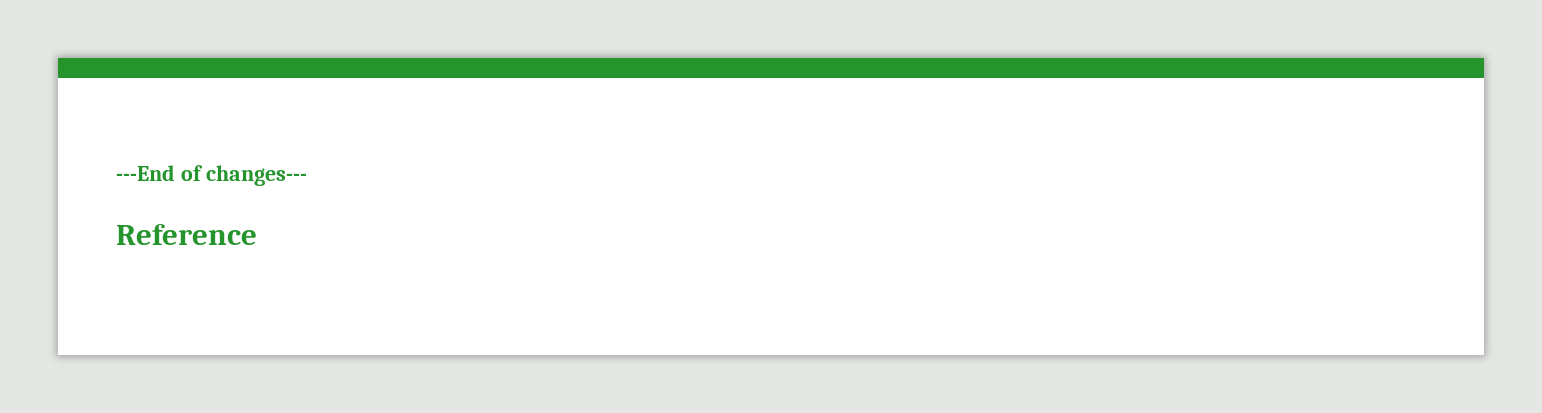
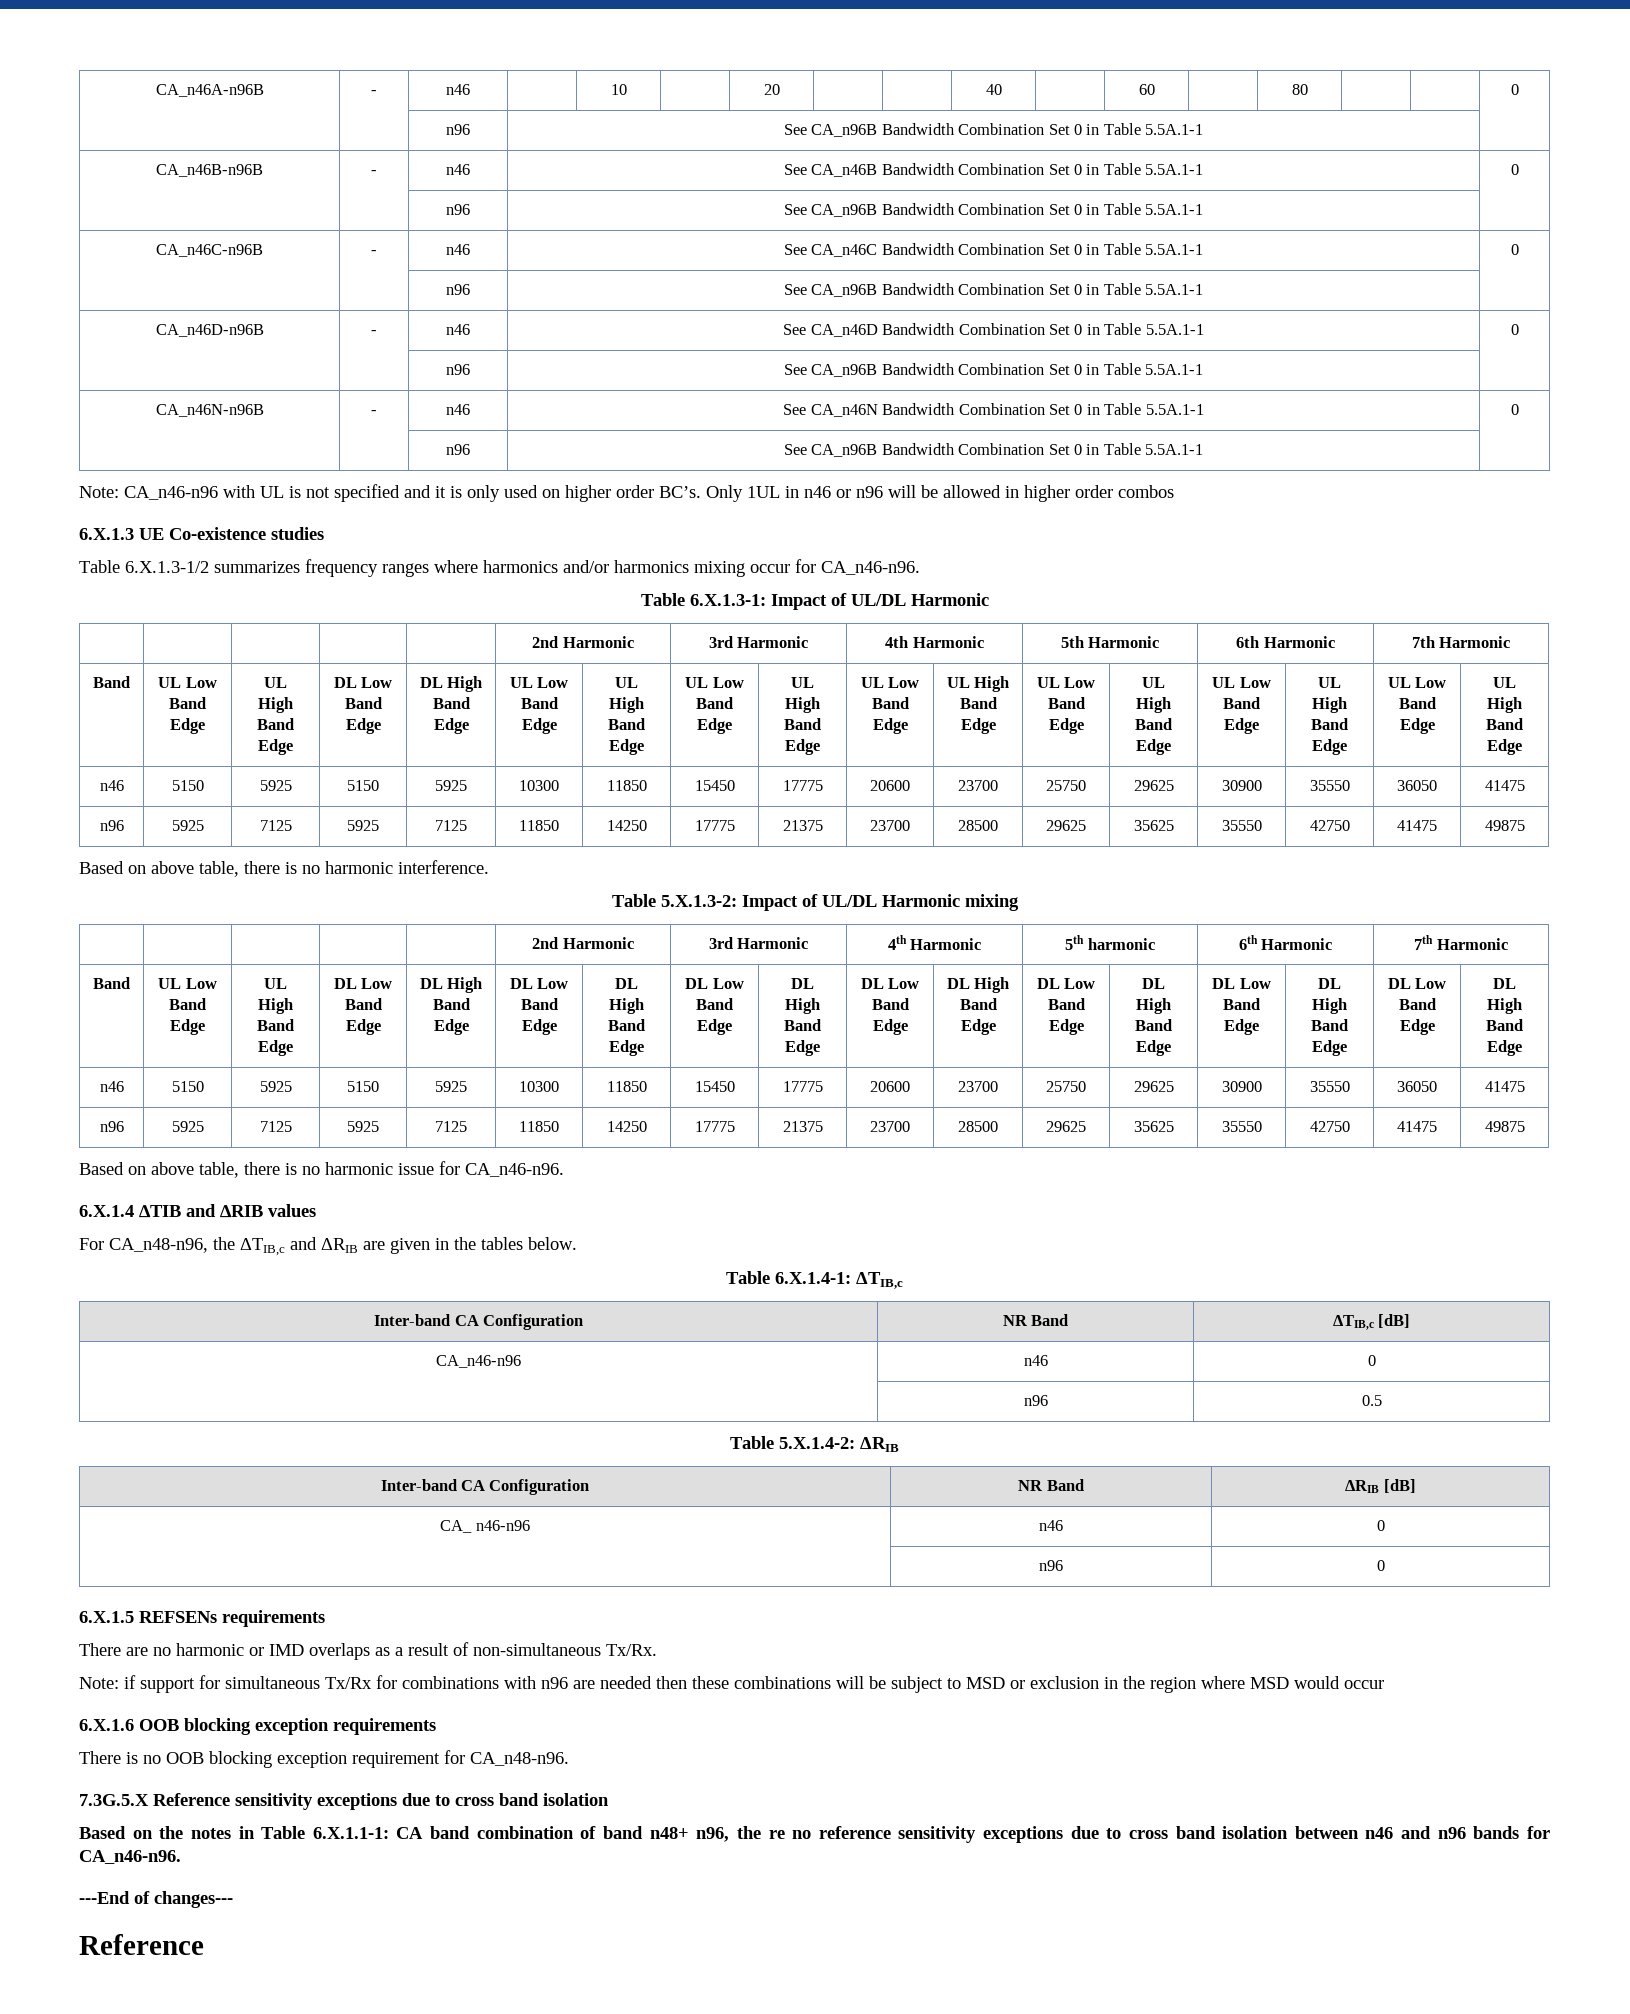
(116, 173) none -> [155,84,264,97] [371,90,377,95] [445,84,470,95] [610,84,627,95] [763,84,780,95] [985,84,1002,95] [1138,84,1155,95] [1291,84,1308,95] [1510,84,1519,95] [445,124,470,135] [783,123,1204,137] [156,164,263,177] [371,170,377,175] [445,164,470,175] [783,163,1204,177] [1510,164,1519,175] [445,204,470,215] [783,203,1204,217] [156,244,263,257] [371,250,377,255] [445,244,470,255] [783,243,1204,257] [1510,244,1519,255] [445,284,470,295] [783,283,1204,297] [155,324,264,337] [371,330,377,335] [445,324,470,335] [783,323,1204,337] [1510,324,1519,335] [445,364,470,375] [783,363,1204,377] [155,404,264,417] [371,410,377,415] [445,404,470,415] [783,403,1204,417] [1510,404,1519,415] [445,444,470,455] [783,443,1204,457] [79,484,1174,502] [79,527,324,540] [79,559,920,577] [640,593,989,610] [532,636,634,648] [708,636,809,648] [885,636,984,648] [1060,636,1160,648] [1236,636,1335,648] [1411,636,1511,648] [93,676,130,688] [158,677,217,688] [169,697,206,709] [170,718,205,734] [264,677,287,688] [258,697,293,713] [257,718,294,730] [258,739,293,755] [333,677,393,688] [344,697,382,709] [345,718,381,734] [419,676,483,692] [432,697,470,709] [433,718,469,734] [509,677,569,688] [520,697,558,709] [521,718,557,734] [615,677,638,688] [609,697,644,713] [608,718,645,730] [609,739,644,755] [685,677,744,688] [696,697,733,709] [697,718,732,734] [791,677,814,688] [785,697,820,713] [784,718,821,730] [785,739,820,755] [860,677,920,688] [871,697,909,709] [872,718,908,734] [946,676,1010,692] [959,697,997,709] [960,718,996,734] [1036,677,1096,688] [1047,697,1085,709] [1048,718,1084,734] [1142,677,1165,688] [1136,697,1171,713] [1135,718,1172,730] [1136,739,1171,755] [1212,677,1271,688] [1223,697,1260,709] [1224,718,1259,734] [1318,677,1341,688] [1312,697,1347,713] [1311,718,1348,730] [1312,739,1347,755] [1387,677,1447,688] [1398,697,1436,709] [1399,718,1435,734] [1493,677,1516,688] [1487,697,1522,713] [1486,718,1523,730] [1487,739,1522,755] [99,780,124,791] [171,780,204,791] [259,780,292,791] [347,780,379,791] [435,780,467,791] [519,780,559,791] [606,780,647,791] [694,780,735,791] [782,780,823,791] [870,780,910,791] [958,780,998,791] [1046,780,1086,791] [1133,780,1174,791] [1221,780,1262,791] [1309,780,1350,791] [1397,780,1437,791] [1484,780,1525,791] [99,820,124,831] [171,820,204,831] [259,820,292,831] [347,820,379,831] [435,820,467,831] [519,820,559,831] [606,820,647,831] [694,820,735,831] [782,820,823,831] [870,820,910,831] [958,820,998,831] [1046,820,1086,831] [1133,820,1174,831] [1221,820,1262,831] [1309,820,1350,831] [1397,820,1437,831] [1484,820,1525,831] [79,860,489,877] [611,894,1019,911] [532,937,634,949] [708,937,809,949] [887,935,982,950] [1065,935,1155,950] [1238,935,1333,950] [1414,935,1508,950] [93,977,130,989] [158,978,217,989] [169,998,206,1010] [170,1019,205,1035] [264,978,287,989] [258,998,293,1014] [257,1019,294,1031] [258,1040,293,1056] [333,978,393,989] [344,998,382,1010] [345,1019,381,1035] [419,977,483,993] [432,998,470,1010] [433,1019,469,1035] [509,978,569,989] [520,998,558,1010] [521,1019,557,1035] [615,978,638,989] [609,998,644,1014] [608,1019,645,1031] [609,1040,644,1056] [685,978,744,989] [696,998,733,1010] [697,1019,732,1035] [791,978,814,989] [785,998,820,1014] [784,1019,821,1031] [785,1040,820,1056] [860,978,920,989] [871,998,909,1010] [872,1019,908,1035] [946,977,1010,993] [959,998,997,1010] [960,1019,996,1035] [1036,978,1096,989] [1047,998,1085,1010] [1048,1019,1084,1035] [1142,978,1165,989] [1136,998,1171,1014] [1135,1019,1172,1031] [1136,1040,1171,1056] [1212,978,1271,989] [1223,998,1260,1010] [1224,1019,1259,1035] [1318,978,1341,989] [1312,998,1347,1014] [1311,1019,1348,1031] [1312,1040,1347,1056] [1387,978,1447,989] [1398,998,1436,1010] [1399,1019,1435,1035] [1493,978,1516,989] [1487,998,1522,1014] [1486,1019,1523,1031] [1487,1040,1522,1056] [99,1081,124,1092] [171,1081,204,1092] [259,1081,292,1092] [347,1081,379,1092] [435,1081,467,1092] [519,1081,559,1092] [606,1081,647,1092] [694,1081,735,1092] [782,1081,823,1092] [870,1081,910,1092] [958,1081,998,1092] [1046,1081,1086,1092] [1133,1081,1174,1092] [1221,1081,1262,1092] [1309,1081,1350,1092] [1397,1081,1437,1092] [1484,1081,1525,1092] [99,1121,124,1132] [171,1121,204,1132] [259,1121,292,1132] [347,1121,379,1132] [435,1121,467,1132] [519,1121,559,1132] [606,1121,647,1132] [694,1121,735,1132] [782,1121,823,1132] [870,1121,910,1132] [958,1121,998,1132] [1046,1121,1086,1132] [1133,1121,1174,1132] [1221,1121,1262,1132] [1309,1121,1350,1132] [1397,1121,1437,1132] [1484,1121,1525,1132] [79,1161,564,1178] [79,1204,316,1218] [79,1237,577,1256] [726,1271,903,1289] [374,1314,583,1330] [1002,1314,1069,1326] [1332,1314,1411,1330] [436,1355,521,1368] [1023,1355,1048,1366] [1367,1355,1376,1366] [1023,1395,1048,1406] [1361,1395,1382,1406] [730,1436,899,1452] [380,1479,590,1495] [1018,1479,1084,1491] [1345,1479,1416,1493] [440,1520,530,1533] [1039,1520,1063,1531] [1376,1520,1385,1531] [1039,1560,1063,1571] [1376,1560,1385,1571] [79,1610,325,1627] [79,1642,657,1660] [79,1675,1384,1693] [79,1718,436,1735] [79,1750,569,1768] [79,1793,609,1810] [79,1826,1551,1843] [79,1850,181,1864] CA_n46A-n96B | - | n46 | | 10 | | 20 | | | 40 | | 60 | | 80 | | | 0 // | | n96 | See CA_n96B Bandwidth Combination Set 0 in Table 5.5A.1-1 | // CA_n46B-n96B | - | n46 | See CA_n46B Bandwidth Combination Set 0 in Table 5.5A.1-1 | 0 // | | n96 | See CA_n96B Bandwidth Combination Set 0 in Table 5.5A.1-1 | // CA_n46C-n96B | - | n46 | See CA_n46C Bandwidth Combination Set 0 in Table 5.5A.1-1 | 0 // | | n96 | See CA_n96B Bandwidth Combination Set 0 in Table 5.5A.1-1 | // CA_n46D-n96B | - | n46 | See CA_n46D Bandwidth Combination Set 0 in Table 5.5A.1-1 | 0 // | | n96 | See CA_n96B Bandwidth Combination Set 0 in Table 5.5A.1-1 | // CA_n46N-n96B | - | n46 | See CA_n46N Bandwidth Combination Set 0 in Table 5.5A.1-1 | 0 // | | n96 | See CA_n96B Bandwidth Combination Set 0 in Table 5.5A.1-1 | // Note: CA_n46-n96 with UL is not specified and it is only used on higher order BC’s. Only 1UL in n46 or n96 will be allowed in higher order combos // 6.X.1.3 UE Co-existence studies // Table 6.X.1.3-1/2 summarizes frequency ranges where harmonics and/or harmonics mixing occur for CA_n46-n96. // Table 6.X.1.3-1: Impact of UL/DL Harmonic // | | | | | 2nd Harmonic | 3rd Harmonic | 4th Harmonic | 5th Harmonic | 6th Harmonic | 7th Harmonic // Band | UL Low Band Edge | UL High Band Edge | DL Low Band Edge | DL High Band Edge | UL Low Band Edge | UL High Band Edge | UL Low Band Edge | UL High Band Edge | UL Low Band Edge | UL High Band Edge | UL Low Band Edge | UL High Band Edge | UL Low Band Edge | UL High Band Edge | UL Low Band Edge | UL High Band Edge // n46 | 5150 | 5925 | 5150 | 5925 | 10300 | 11850 | 15450 | 17775 | 20600 | 23700 | 25750 | 29625 | 30900 | 35550 | 36050 | 41475 // n96 | 5925 | 7125 | 5925 | 7125 | 11850 | 14250 | 17775 | 21375 | 23700 | 28500 | 29625 | 35625 | 35550 | 42750 | 41475 | 49875 // Based on above table, there is no harmonic interference. // Table 5.X.1.3-2: Impact of UL/DL Harmonic mixing // | | | | | 2nd Harmonic | 3rd Harmonic | 4th Harmonic | 5th harmonic | 6th Harmonic | 7th Harmonic // Band | UL Low Band Edge | UL High Band Edge | DL Low Band Edge | DL High Band Edge | DL Low Band Edge | DL High Band Edge | DL Low Band Edge | DL High Band Edge | DL Low Band Edge | DL High Band Edge | DL Low Band Edge | DL High Band Edge | DL Low Band Edge | DL High Band Edge | DL Low Band Edge | DL High Band Edge // n46 | 5150 | 5925 | 5150 | 5925 | 10300 | 11850 | 15450 | 17775 | 20600 | 23700 | 25750 | 29625 | 30900 | 35550 | 36050 | 41475 // n96 | 5925 | 7125 | 5925 | 7125 | 11850 | 14250 | 17775 | 21375 | 23700 | 28500 | 29625 | 35625 | 35550 | 42750 | 41475 | 49875 // Based on above table, there is no harmonic issue for CA_n46-n96. // 6.X.1.4 ∆TIB and ∆RIB values // For CA_n48-n96, the ΔTIB,c and ΔRIB are given in the tables below. // Table 6.X.1.4-1: ΔTIB,c // Inter-band CA Configuration | NR Band | ΔTIB,c [dB] // CA_n46-n96 | n46 | 0 // | n96 | 0.5 // Table 5.X.1.4-2: ΔRIB // Inter-band CA Configuration | NR Band | ΔRIB [dB] // CA_ n46-n96 | n46 | 0 // | n96 | 0 // 6.X.1.5 REFSENs requirements // There are no harmonic or IMD overlaps as a result of non-simultaneous Tx/Rx. // Note: if support for simultaneous Tx/Rx for combinations with n96 are needed then these combinations will be subject to MSD or exclusion in the region where MSD would occur // 6.X.1.6 OOB blocking exception requirements // There is no OOB blocking exception requirement for CA_n48-n96. // 7.3G.5.X Reference sensitivity exceptions due to cross band isolation // Based on the notes in Table 6.X.1.1-1: CA band combination of band n48+ n96, the re no reference sensitivity exceptions due to cross band isolation between n46 and n96 bands for CA_n46-n96. //

